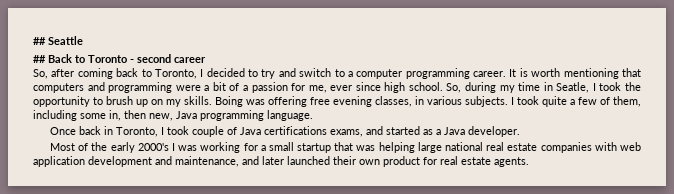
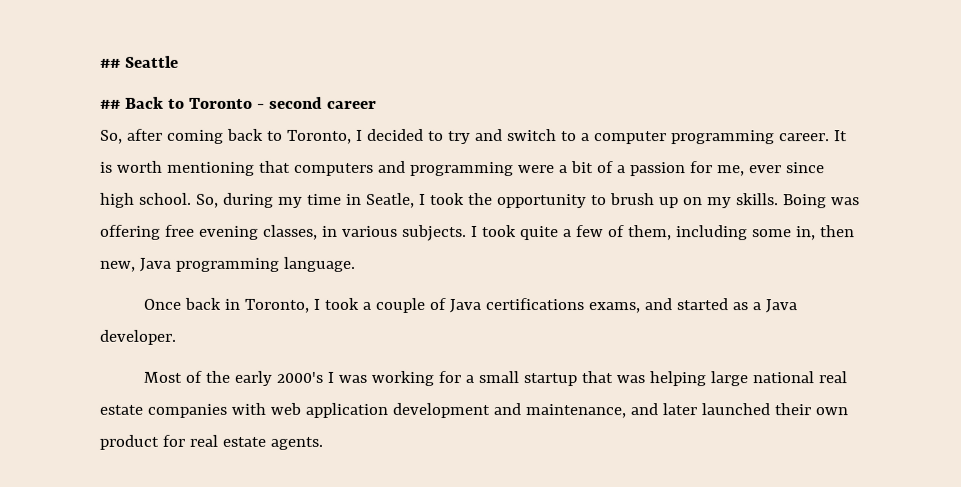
(189, 130) none -> [361,301,371,310] a

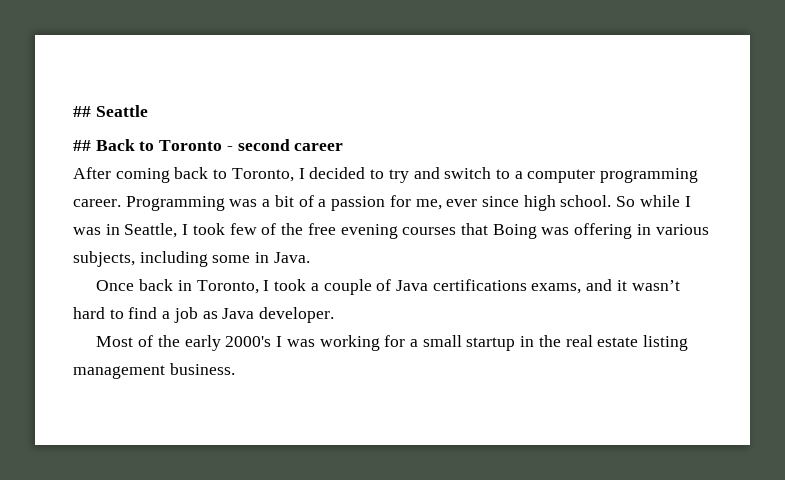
[100,128,163,144] So, after -> [73,167,111,179] After
[833,130,848,142] [100,160,555,177] It is worth mentioning that computers and programming were -> [125,196,258,211] Programming was
[195,192,860,209] [100,224,855,241] [99,256,355,272] So, during my time in Seatle, I took the opportunity to brush up on my skills. Boing was offering free evening classes, in various subjects. I took quite a few of them, including some in, then new, Java programming language. -> [616,195,691,207] [73,223,709,239] [73,251,310,267] So while I was in Seattle, I took few of the free evening courses that Boing was offering in various subjects, including some in Java.
[675,298,761,311] started as a -> [616,280,680,291] [73,307,218,323] it wasn’t hard to find a job as
[580,371,847,387] [99,402,848,419] [99,434,323,450] that was helping large national real estate companies with web application development and maintenance, and later launched their own product for real estate agents. -> [520,335,689,351] [73,363,235,379] in the real estate listing management business.

